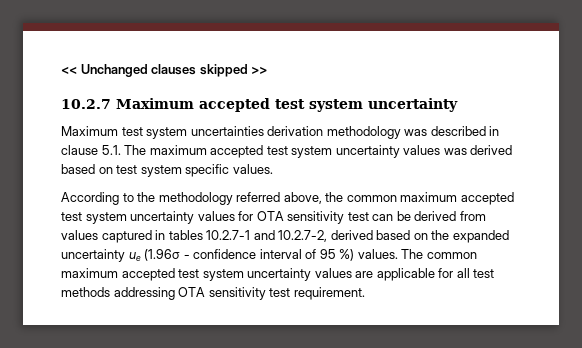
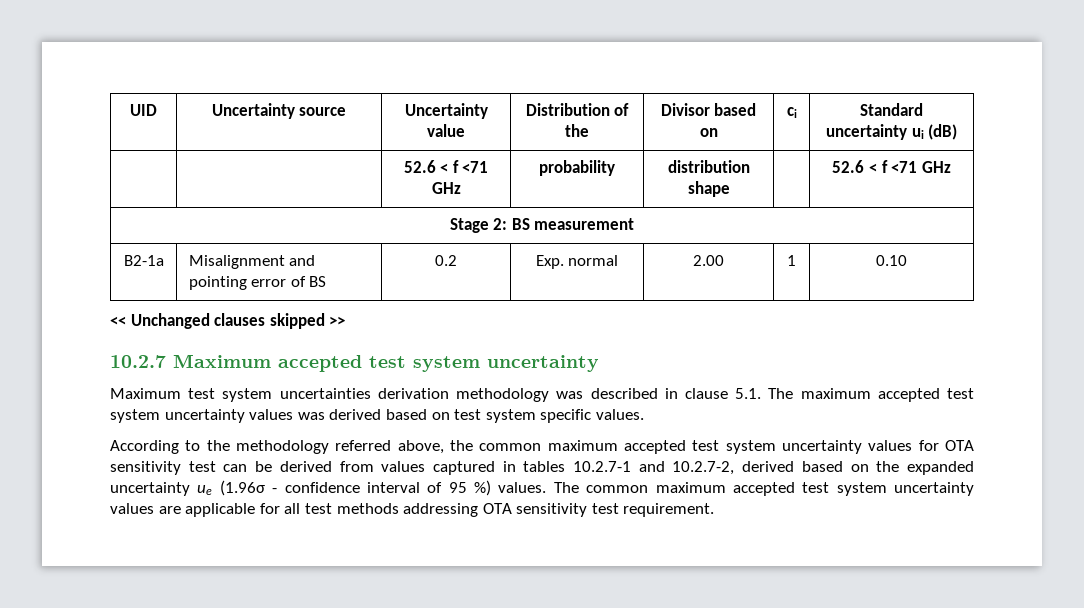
(61, 70) none -> [130,104,157,116] [211,103,347,119] [404,103,488,119] [427,124,465,137] [525,103,630,116] [565,124,589,137] [660,103,757,116] [699,128,718,137] [786,107,797,118] [860,103,923,116] [825,124,958,140] [403,160,489,173] [431,182,461,194] [539,160,615,176] [667,160,750,173] [687,181,730,197] [832,160,951,173] [449,218,635,233] [123,255,164,266] [188,255,316,269] [188,276,327,290] [435,255,457,266] [535,255,619,269] [693,255,724,266] [787,255,796,266] [876,255,907,266] UID | Uncertainty source | Uncertainty value | Distribution of the | Divisor based on | ci | Standard uncertainty ui (dB) // | | 52.6 < f <71 GHz | probability | distribution shape | | 52.6 < f <71 GHz // Stage 2: BS measurement // B2-1a | Misalignment and pointing error of BS | 0.2 | Exp. normal | 2.00 | 1 | 0.10 //

